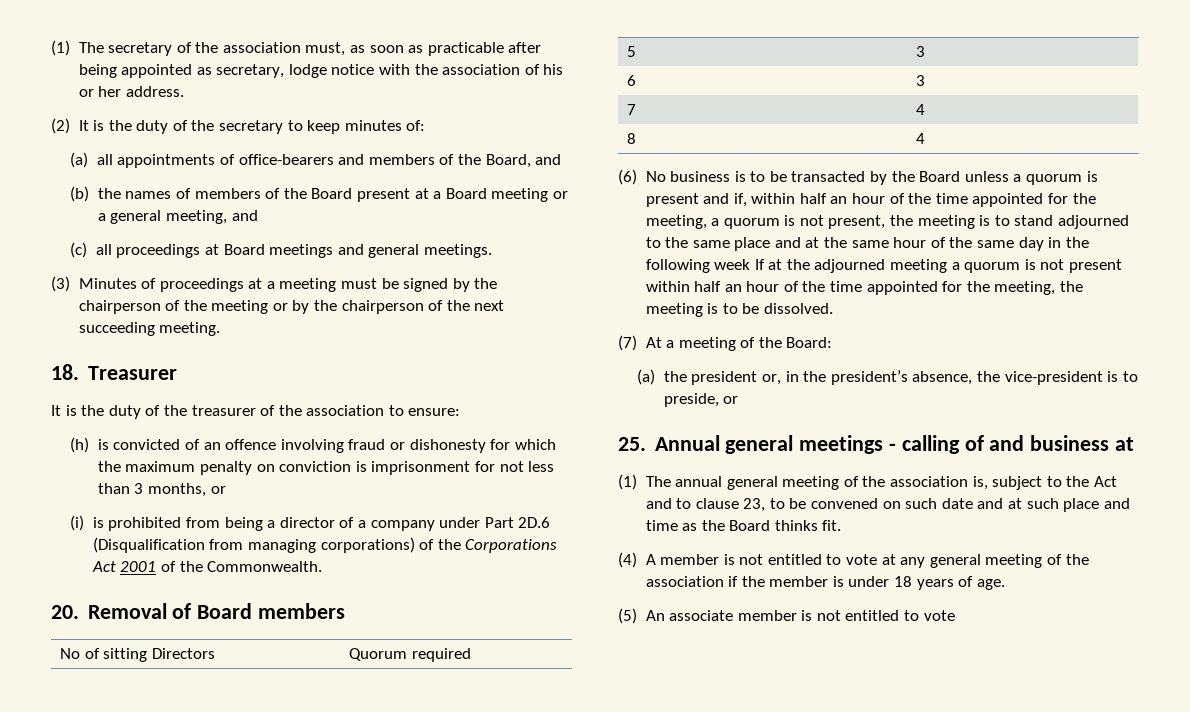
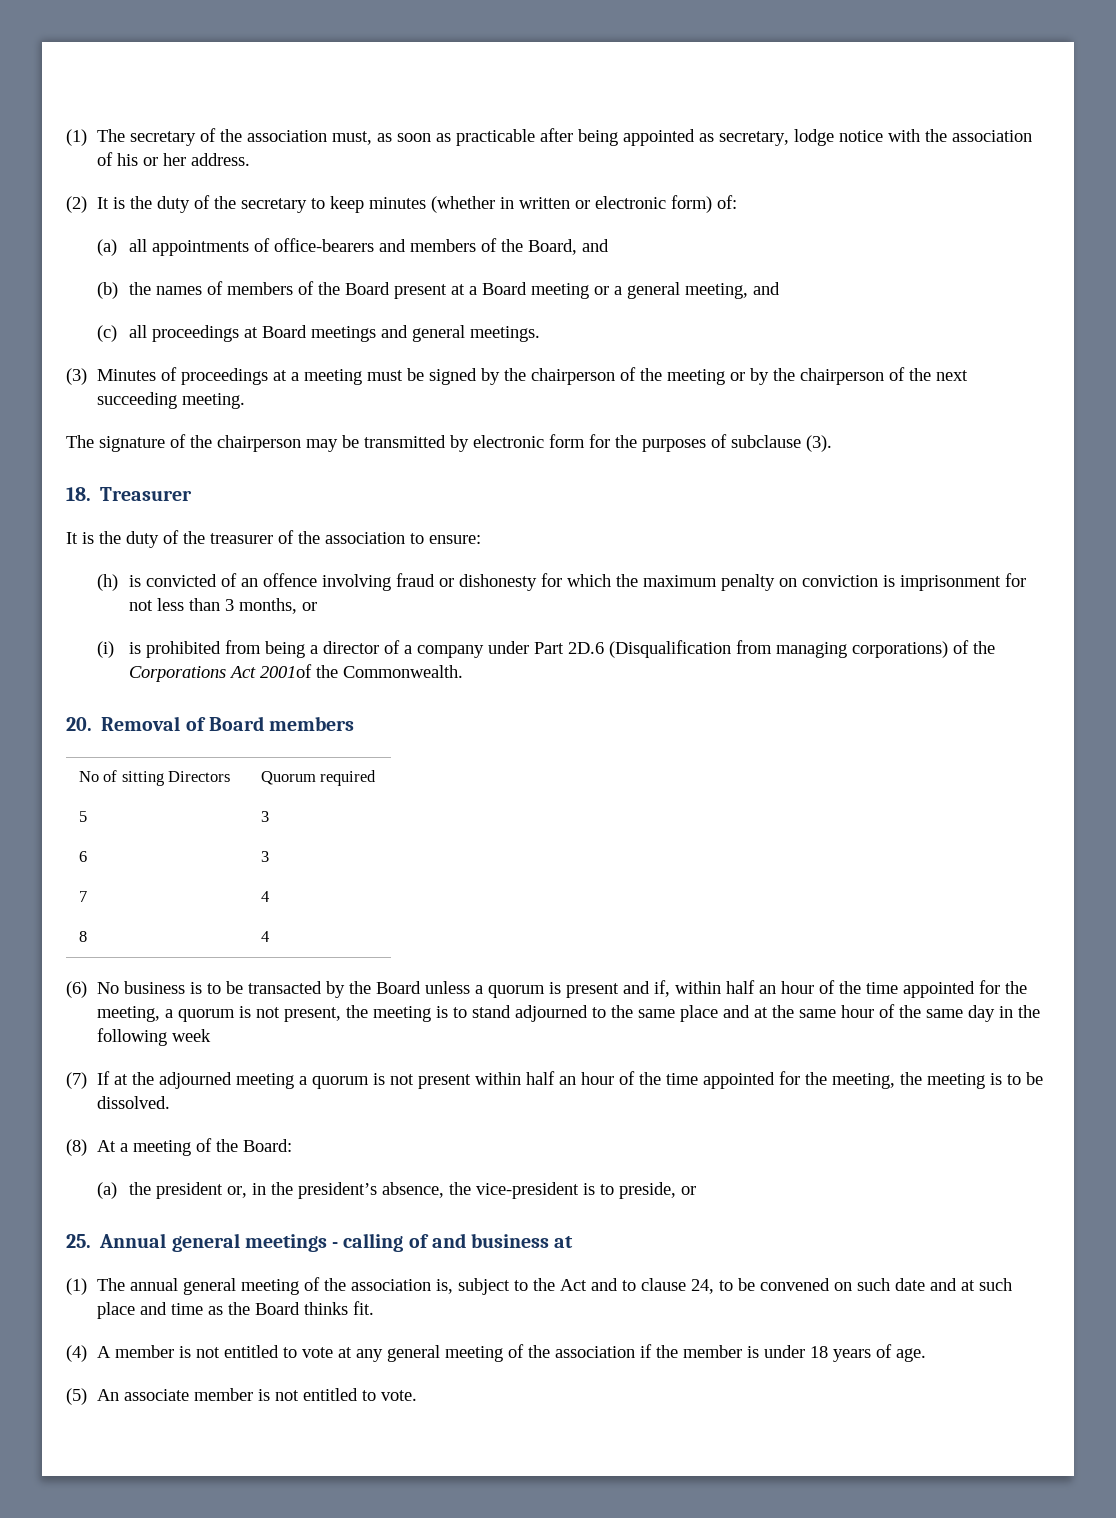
(402, 125) none -> [431,195,713,213] (whether in written or electronic form)
(221, 329) none -> [66,434,832,452] // The signature of the chairperson may be transmitted by electronic form for the purposes of subclause (3).
[120,561,176,572] 2001 of -> [259,664,312,678] 2001of
(751, 264) none -> [66,1072,87,1089] // (7)
[618,335,637,351] (7) -> [66,1139,87,1156] (8)
[743,498,766,512] 23, -> [691,1279,715,1294] 24,
[923,610,955,621] vote -> [381,1390,418,1401] vote.

